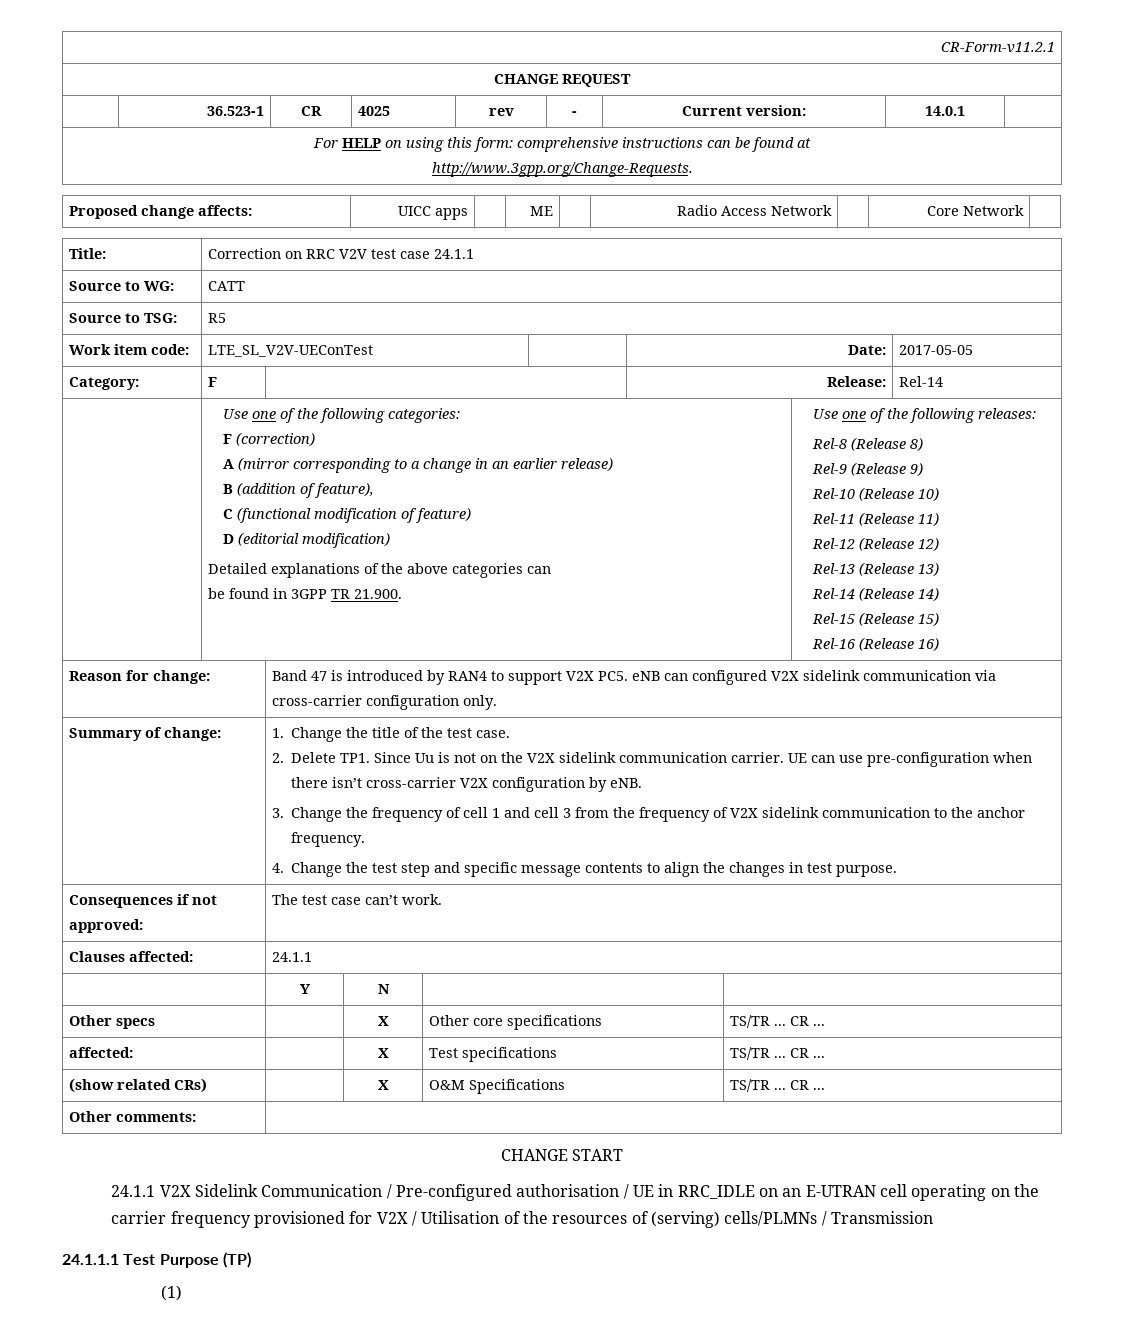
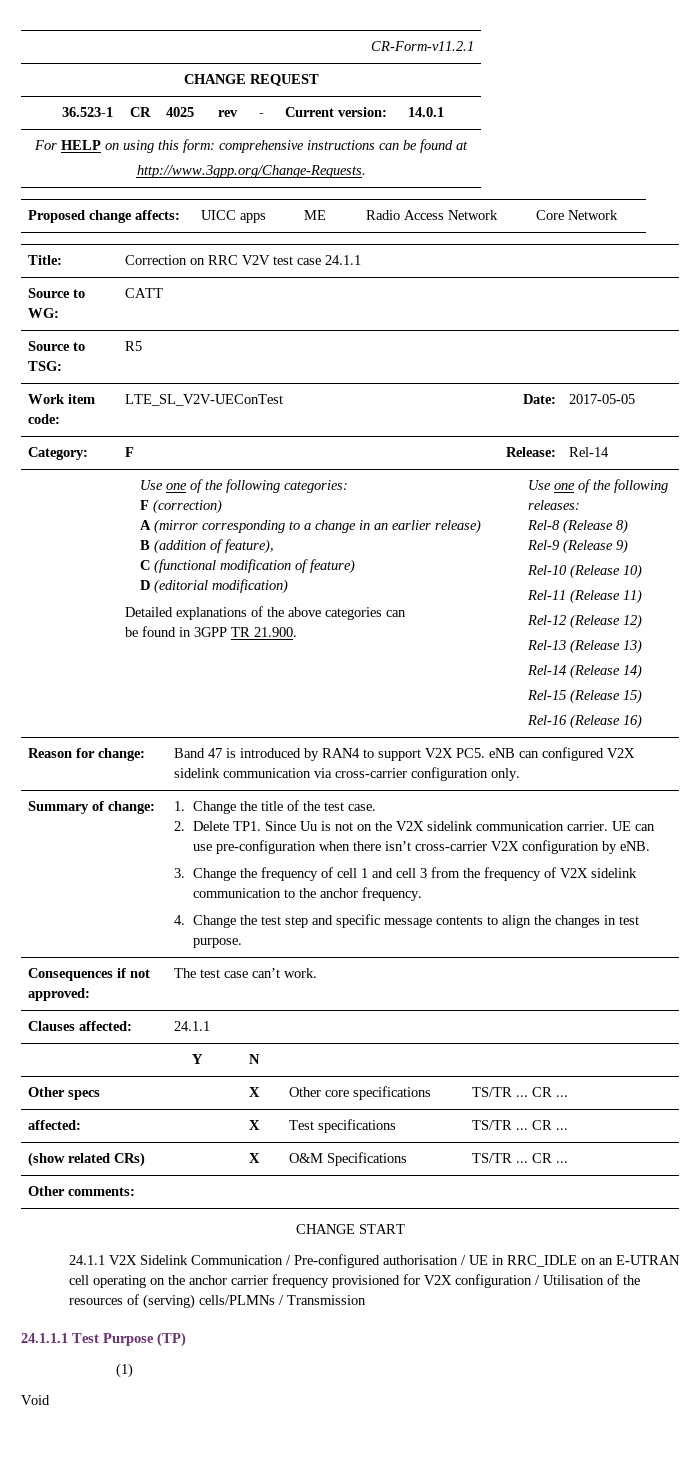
(1039, 1190) none -> [188,1275,227,1285] anchor
(408, 1218) none -> [454,1274,532,1288] configuration
(182, 1293) none -> [21,1395,50,1405] // Void

